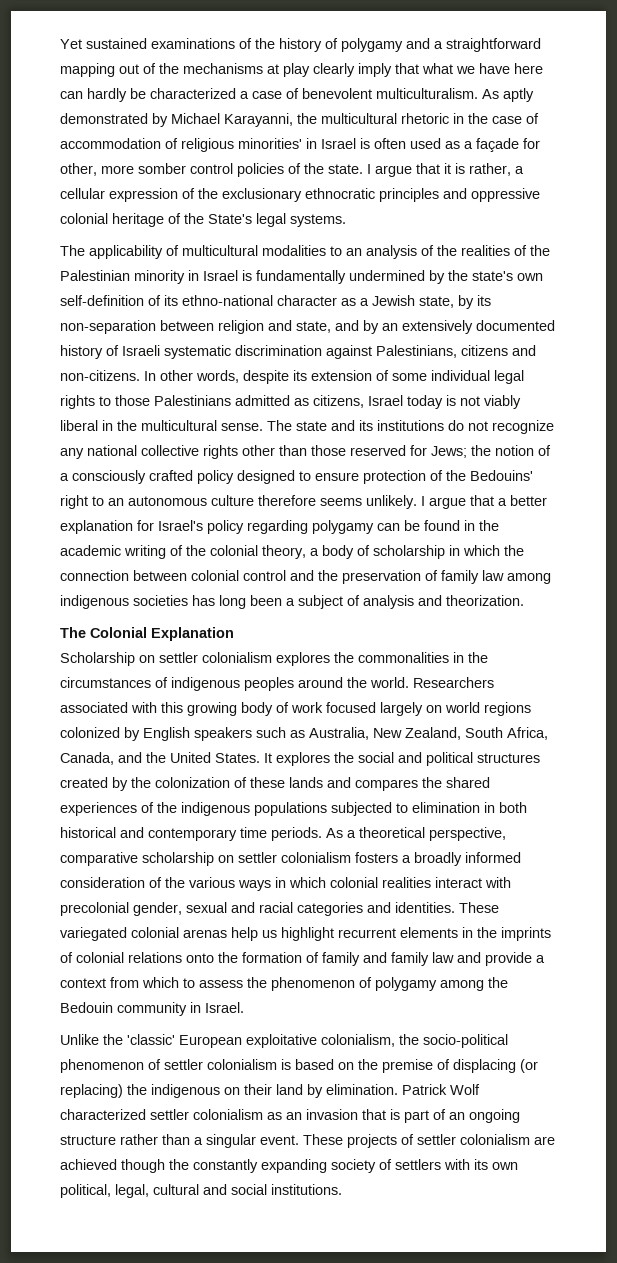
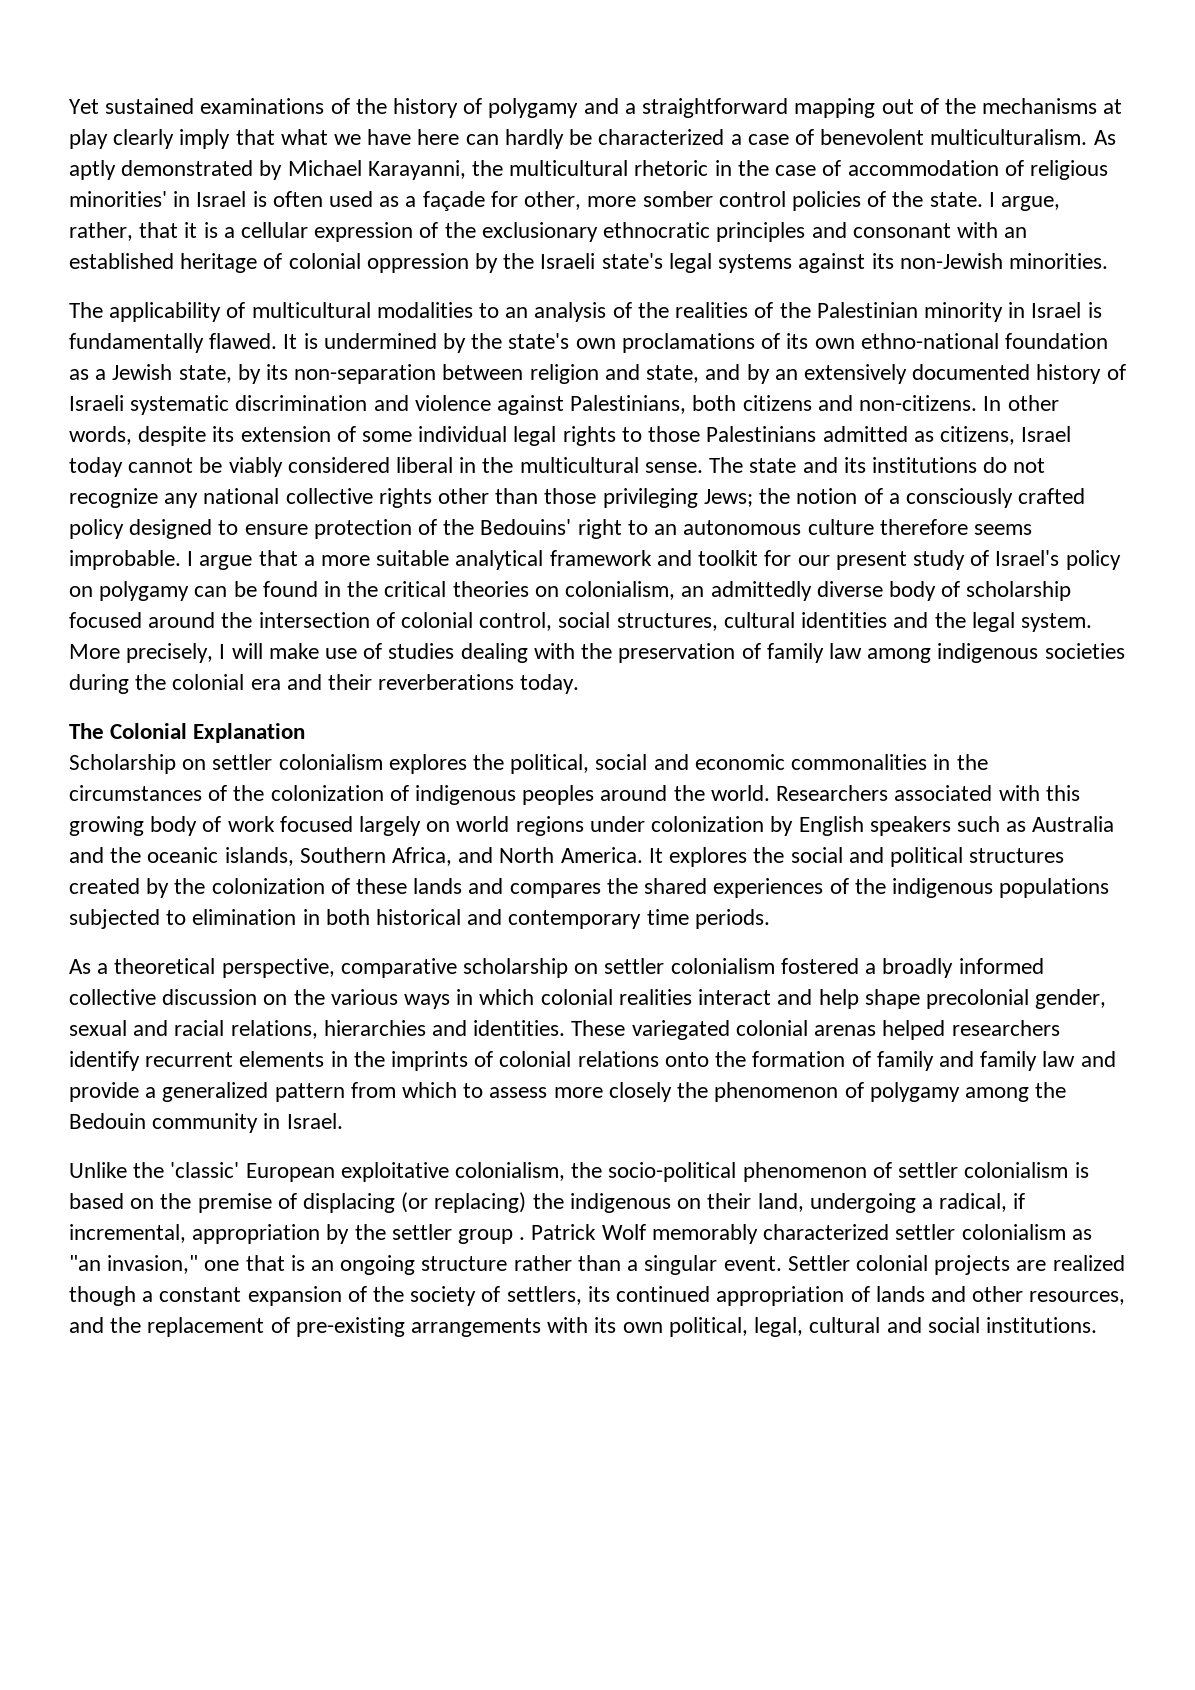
[375,165,412,177] argue -> [1000,196,1060,211] [69,222,133,241] argue, rather,
[469,163,511,176] rather, -> (218, 230) none
[471,188,540,202] [60,213,346,227] oppressive colonial heritage of the State's legal systems. -> [852,222,1028,238] [69,253,1108,273] consonant with an established heritage of colonial oppression by the Israeli state's legal systems against its non-Jewish minorities.
(346, 277) none -> [209,333,318,349] flawed. It is
[60,295,144,306] self-definition -> [621,333,755,353] proclamations
[182,295,337,306] ethno-national character -> [814,333,1108,349] own ethno-national foundation
(322, 350) none -> [373,395,491,411] and violence
(457, 351) none -> [692,395,737,411] both
[446,395,521,409] is not viably -> [128,457,390,477] cannot be viably considered
[350,445,427,456] reserved for -> [602,488,698,508] privileging
[366,495,417,509] unlikely. -> [69,550,181,570] improbable.
[510,495,547,506] [60,520,154,534] better explanation for -> [321,550,990,570] more suitable analytical framework and toolkit for our present study of
[247,520,308,534] regarding -> [69,586,93,597] on
[60,545,524,559] [60,570,314,581] academic writing of the colonial theory, a body of scholarship in which the connection between colonial control and -> [384,581,1072,601] [69,612,1092,632] [69,643,575,663] critical theories on colonialism, an admittedly diverse body of scholarship focused around the intersection of colonial control, social structures, cultural identities and the legal system. More precisely, I will make use of studies dealing with
[192,595,524,609] has long been a subject of analysis and theorization. -> [69,674,580,694] during the colonial era and their reverberations today.
(354, 657) none -> [510,754,785,774] political, social and economic
(168, 682) none -> [233,785,409,801] the colonization of
[60,727,120,738] colonized -> [589,816,765,832] under colonization
[309,727,548,740] [60,752,260,765] Australia, New Zealand, South Africa, Canada, and the United States. -> [1032,816,1115,832] [69,847,643,866] Australia and the oceanic islands, Southern Africa, and North America.
(322, 834) none -> (770, 919) //
[355,852,398,863] fosters -> [780,958,859,974] fostered
[60,877,162,888] consideration of -> [69,989,288,1005] collective discussion on
[485,877,511,888] with -> [777,989,920,1009] and help shape
[297,902,363,916] categories -> [230,1020,426,1039] relations, hierarchies
[231,927,334,941] help us highlight -> [882,1020,1060,1040] [69,1051,140,1071] helped researchers identify
[60,978,106,988] context -> [162,1082,345,1102] generalized pattern
(243, 984) none -> [553,1082,672,1102] more closely
[276,1084,398,1098] land by elimination. -> [757,1193,1026,1213] [69,1224,526,1244] land, undergoing a radical, if incremental, appropriation by the settler group .
(480, 1089) none -> [651,1224,758,1244] memorably
[286,1109,446,1123] an invasion that is part of -> [69,1255,305,1274] "an invasion," one that is
[303,1134,555,1148] [60,1159,441,1173] These projects of settler colonialism are achieved though the constantly expanding society of settlers -> [787,1255,1125,1275] [69,1286,1126,1306] [69,1317,542,1337] Settler colonial projects are realized though a constant expansion of the society of settlers, its continued appropriation of lands and other resources, and the replacement of pre-existing arrangements

